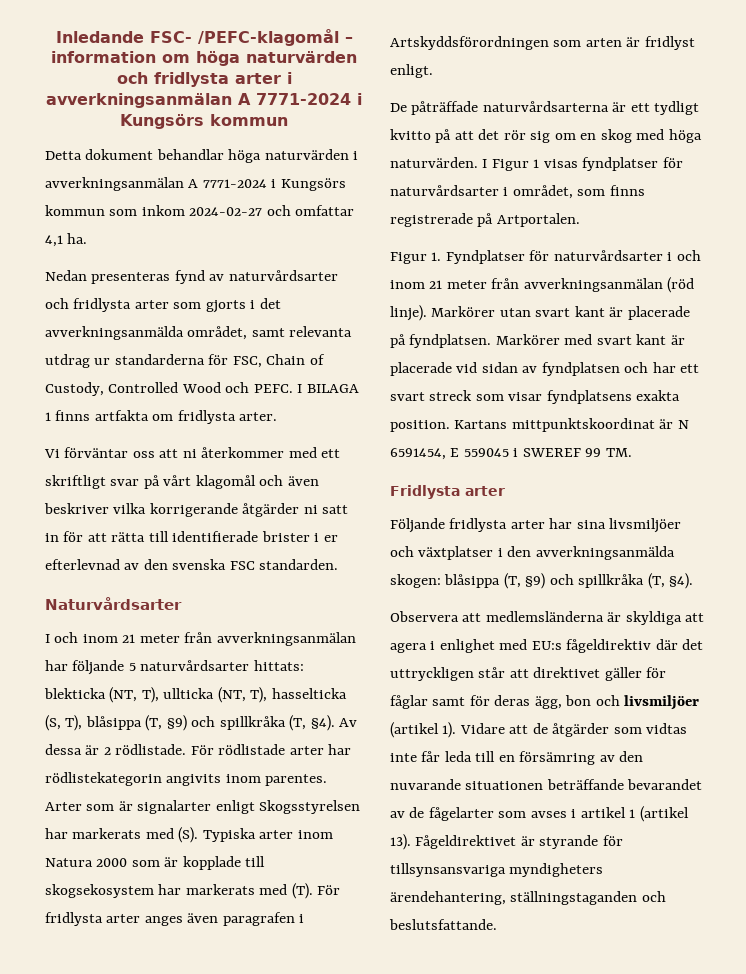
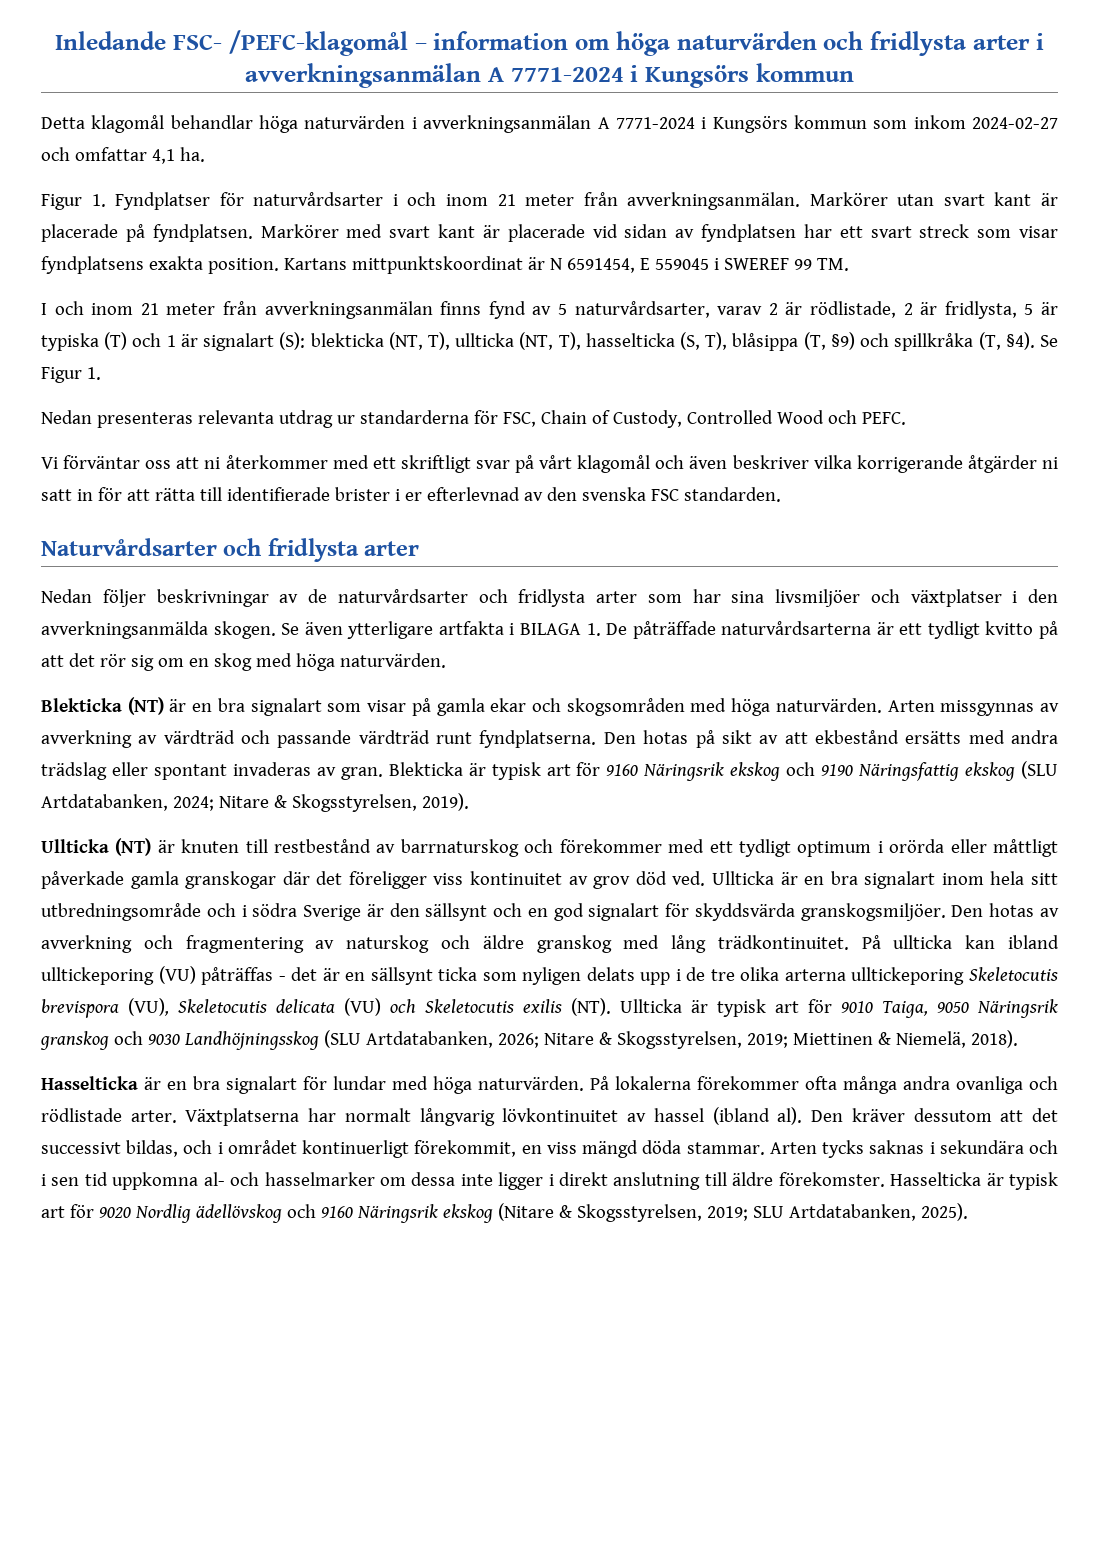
[85,149,154,160] dokument -> [91,115,165,133] klagomål
[45,270,338,284] [45,298,281,313] [45,326,285,340] Nedan presenteras fynd av naturvårdsarter och fridlysta arter som gjorts i det avverkningsanmälda området, samt -> [41,192,1058,210] [41,224,1059,242] [41,256,849,274] [41,301,1059,319] [41,332,1059,351] [41,367,101,383] [41,410,193,428] Figur 1. Fyndplatser för naturvårdsarter i och inom 21 meter från avverkningsanmälan. Markörer utan svart kant är placerade på fyndplatsen. Markörer med svart kant är placerade vid sidan av fyndplatsen har ett svart streck som visar fyndplatsens exakta position. Kartans mittpunktskoordinat är N 6591454, E 559045 i SWEREF 99 TM. // I och inom 21 meter från avverkningsanmälan finns fynd av 5 naturvårdsarter, varav 2 är rödlistade, 2 är fridlysta, 5 är typiska (T) och 1 är signalart (S): blekticka (NT, T), ullticka (NT, T), hasselticka (S, T), blåsippa (T, §9) och spillkråka (T, §4). Se Figur 1. // Nedan presenteras
[297,384,359,393] [45,410,278,424] I BILAGA 1 finns artfakta om fridlysta arter. -> (906, 418) none
[45,632,356,646] [45,660,304,675] [44,687,347,703] [45,715,358,731] [45,744,352,755] [45,772,328,786] [45,800,361,814] [45,827,333,843] [45,856,266,870] [45,883,341,899] [45,912,305,926] [390,36,695,50] [390,64,433,78] // I och inom 21 meter från avverkningsanmälan har följande 5 naturvårdsarter hittats: blekticka (NT, T), ullticka (NT, T), hasselticka (S, T), blåsippa (T, §9) och spillkråka (T, §4). Av dessa är 2 rödlistade. För rödlistade arter har rödlistekategorin angivits inom parentes. Arter som är signalarter enligt Skogsstyrelsen har markerats med (S). Typiska arter inom Natura 2000 som är kopplade till skogsekosystem har markerats med (T). För fridlysta arter anges även paragrafen i Artskyddsförordningen som arten är fridlyst enligt. // -> [223,538,420,562] [41,589,1058,607] [41,621,601,639] och fridlysta arter // Nedan följer beskrivningar av de naturvårdsarter och fridlysta arter som har sina livsmiljöer och växtplatser i den avverkningsanmälda skogen. Se även ytterligare artfakta i BILAGA 1.
[482,157,683,171] [390,185,645,199] [390,213,580,227] [390,250,701,264] [390,277,695,293] [390,305,690,321] [390,334,685,348] [390,362,700,376] [390,390,681,404] [390,418,689,432] [390,448,632,460] [390,485,505,499] [390,518,682,533] [390,546,675,560] [390,573,694,589] [390,611,705,625] [390,639,704,653] [390,667,667,681] [390,695,700,710] [390,722,688,738] [390,751,644,765] [390,779,703,790] [390,806,689,822] [390,834,623,850] [390,863,604,877] [390,891,666,905] [389,919,497,930] I Figur 1 visas fyndplatser för naturvårdsarter i området, som finns registrerade på Artportalen. // Figur 1. Fyndplatser för naturvårdsarter i och inom 21 meter från avverkningsanmälan (röd linje). Markörer utan svart kant är placerade på fyndplatsen. Markörer med svart kant är placerade vid sidan av fyndplatsen och har ett svart streck som visar fyndplatsens exakta position. Kartans mittpunktskoordinat är N 6591454, E 559045 i SWEREF 99 TM. // Fridlysta arter // Följande fridlysta arter har sina livsmiljöer och växtplatser i den avverkningsanmälda skogen: blåsippa (T, §9) och spillkråka (T, §4). // Observera att medlemsländerna är skyldiga att agera i enlighet med EU:s fågeldirektiv där det uttryckligen står att direktivet gäller för fåglar samt för deras ägg, bon och livsmiljöer (artikel 1). Vidare att de åtgärder som vidtas inte får leda till en försämring av den nuvarande situationen beträffande bevarandet av de fågelarter som avses i artikel 1 (artikel 13). Fågeldirektivet är styrande för tillsynsansvariga myndigheters ärendehantering, ställningstaganden och beslutsfattande. -> [41,697,1059,716] [41,730,1059,748] [41,761,1059,781] [41,793,469,812] [41,838,1058,857] [41,871,1058,889] [41,903,1059,921] [41,935,1060,953] [41,966,1058,985] [41,998,1058,1018] [40,1030,1018,1050] [41,1076,1058,1094] [41,1107,1059,1126] [41,1140,1059,1158] [41,1172,1059,1190] [41,1203,968,1223] // Blekticka (NT) är en bra signalart som visar på gamla ekar och skogsområden med höga naturvärden. Arten missgynnas av avverkning av värdträd och passande värdträd runt fyndplatserna. Den hotas på sikt av att ekbestånd ersätts med andra trädslag eller spontant invaderas av gran. Blekticka är typisk art för 9160 Näringsrik ekskog och 9190 Näringsfattig ekskog (SLU Artdatabanken, 2024; Nitare & Skogsstyrelsen, 2019). // Ullticka (NT) är knuten till restbestånd av barrnaturskog och förekommer med ett tydligt optimum i orörda eller måttligt påverkade gamla granskogar där det föreligger viss kontinuitet av grov död ved. Ullticka är en bra signalart inom hela sitt utbredningsområde och i södra Sverige är den sällsynt och en god signalart för skyddsvärda granskogsmiljöer. Den hotas av avverkning och fragmentering av naturskog och äldre granskog med lång trädkontinuitet. På ullticka kan ibland ulltickeporing (VU) påträffas - det är en sällsynt ticka som nyligen delats upp i de tre olika arterna ulltickeporing Skeletocutis brevispora (VU), Skeletocutis delicata (VU) och Skeletocutis exilis (NT). Ullticka är typisk art för 9010 Taiga, 9050 Näringsrik granskog och 9030 Landhöjningsskog (SLU Artdatabanken, 2026; Nitare & Skogsstyrelsen, 2019; Miettinen & Niemelä, 2018). // Hasselticka är en bra signalart för lundar med höga naturvärden. På lokalerna förekommer ofta många andra ovanliga och rödlistade arter. Växtplatserna har normalt långvarig lövkontinuitet av hassel (ibland al). Den kräver dessutom att det successivt bildas, och i området kontinuerligt förekommit, en viss mängd döda stammar. Arten tycks saknas i sekundära och i sen tid uppkomna al- och hasselmarker om dessa inte ligger i direkt anslutning till äldre förekomster. Hasselticka är typisk art för 9020 Nordlig ädellövskog och 9160 Näringsrik ekskog (Nitare & Skogsstyrelsen, 2019; SLU Artdatabanken, 2025).

